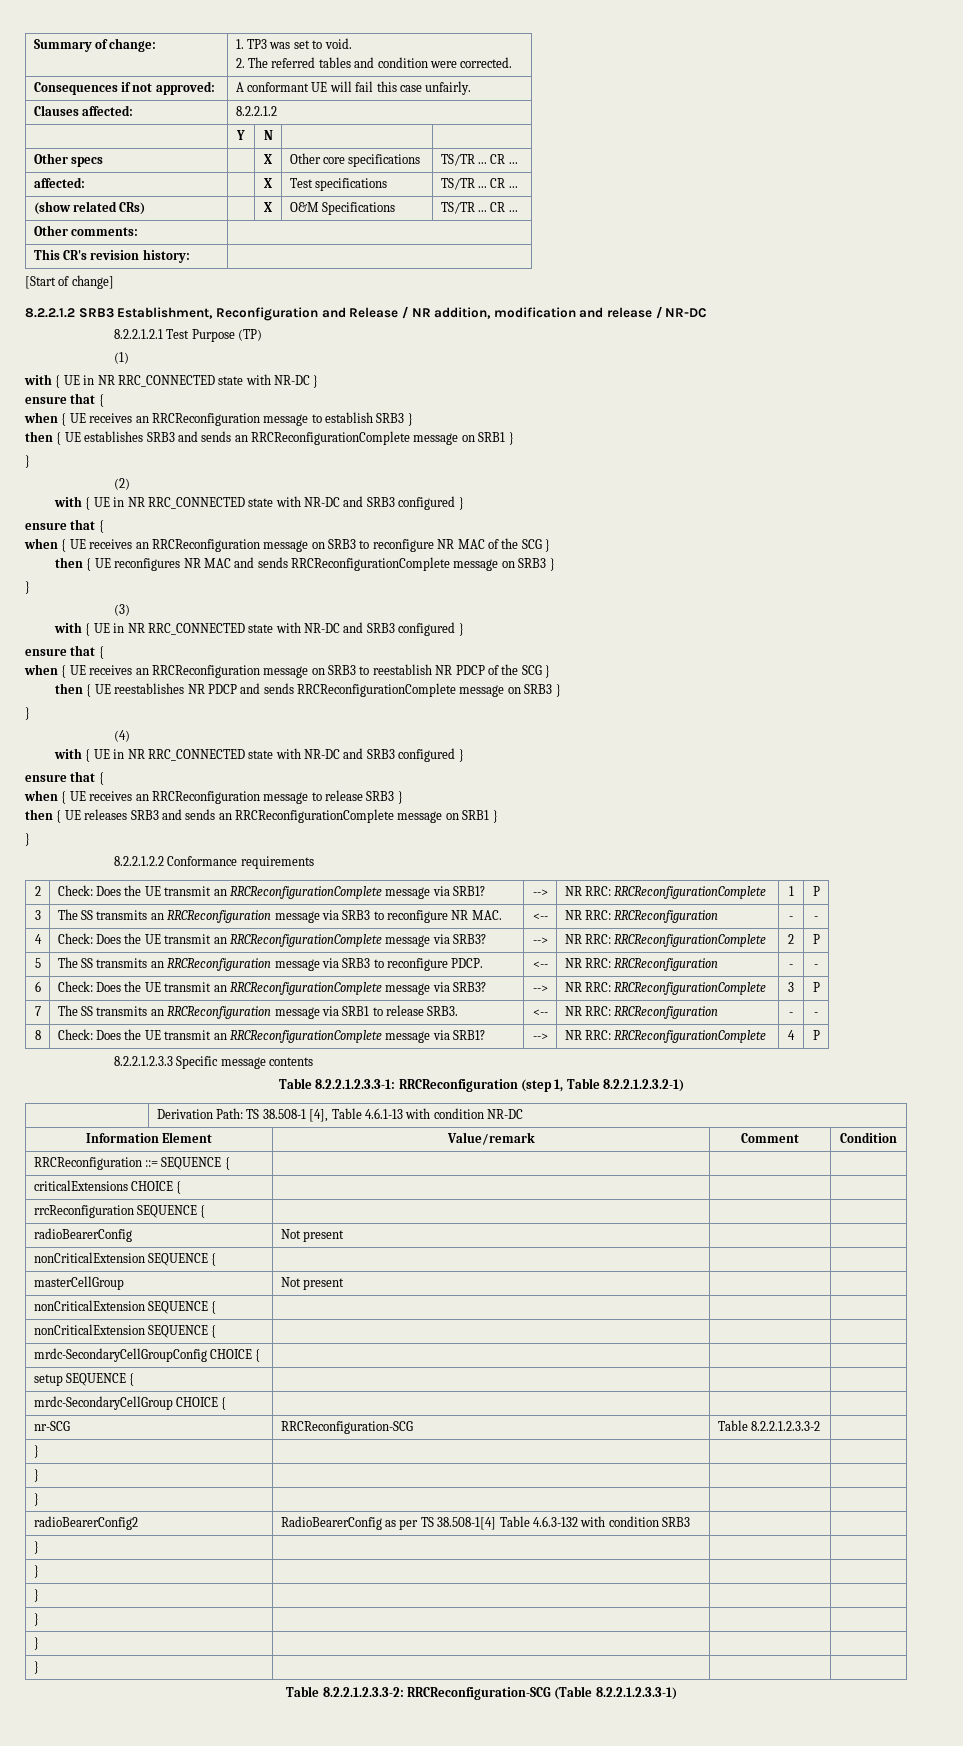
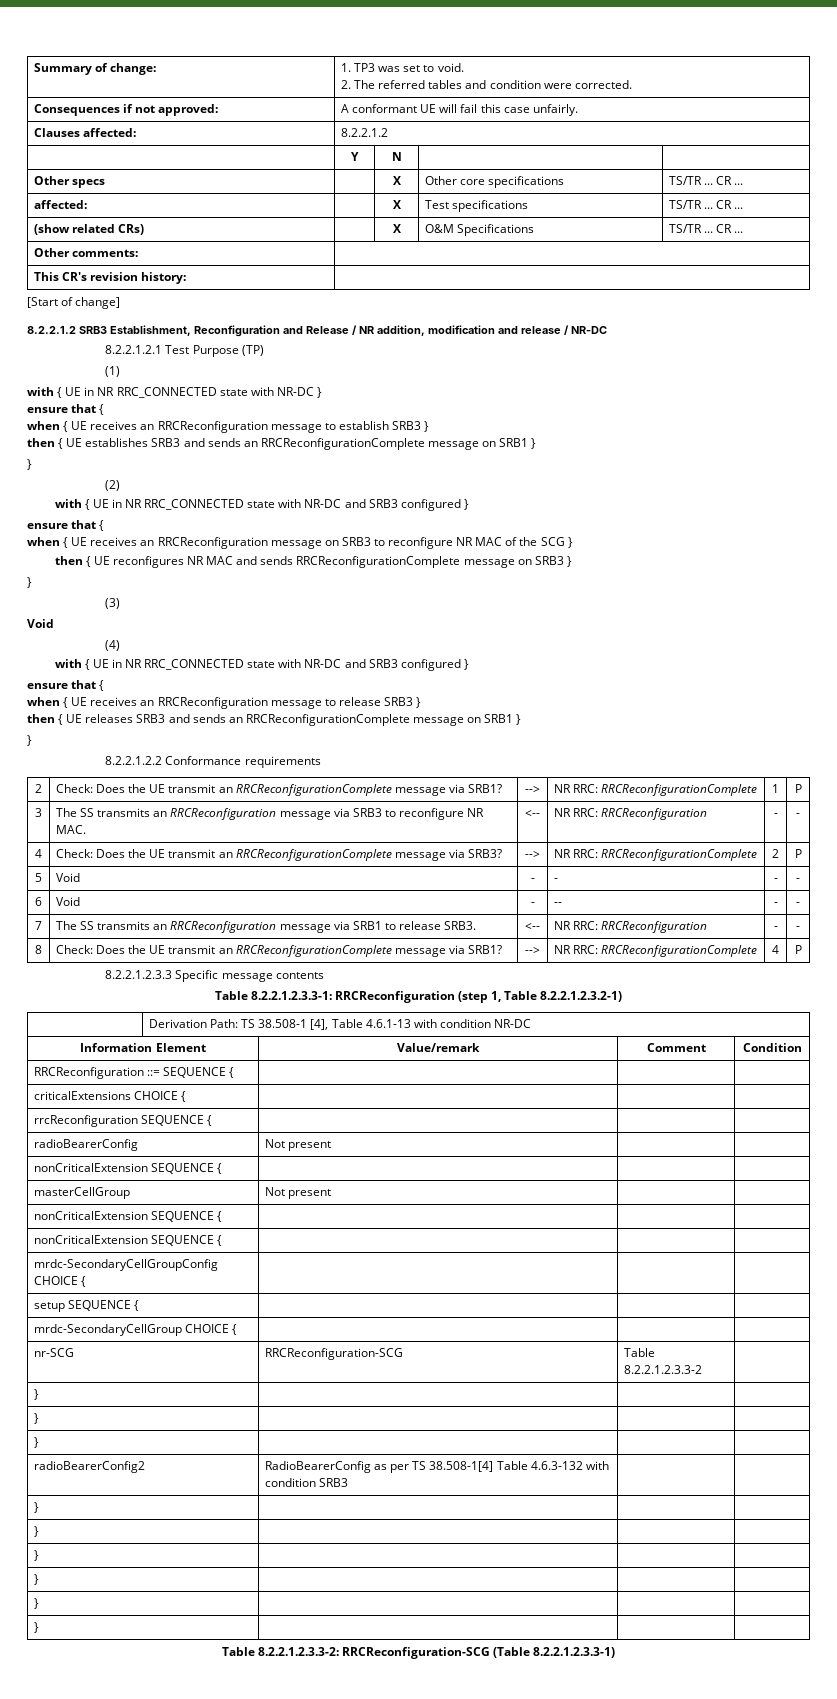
[54,622,464,636] [25,645,104,659] [24,664,550,678] [55,683,561,697] [25,707,30,720] with { UE in NR RRC_CONNECTED state with NR-DC and SRB3 configured } // ensure that { // when { UE receives an RRCReconfiguration message on SRB3 to reestablish NR PDCP of the SCG } // then { UE reestablishes NR PDCP and sends RRCReconfigurationComplete message on SRB3 } // } -> [27,619,54,628] Void
[57,957,484,971] [532,961,548,968] [564,958,719,971] [789,964,793,968] [814,964,818,968] [34,981,41,992] [57,981,487,995] [532,985,548,992] [564,982,767,995] [788,982,794,992] [812,982,820,992] The SS transmits an RRCReconfiguration message via SRB3 to reconfigure PDCP. | <-- | NR RRC: RRCReconfiguration | - | - // 6 | Check: Does the UE transmit an RRCReconfigurationComplete message via SRB3? | --> | NR RRC: RRCReconfigurationComplete | 3 | P -> [56,873,81,882] [530,878,535,882] [554,878,559,882] [773,878,778,882] [796,878,800,882] [35,897,42,906] [56,897,81,906] [530,902,535,906] [554,902,563,906] [773,902,778,906] [796,902,800,906] Void | - | - | - | - // 6 | Void | - | -- | - | -

